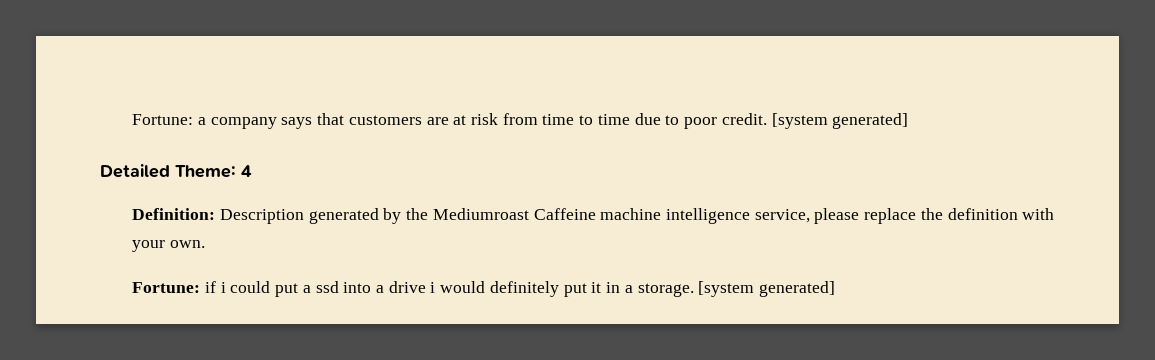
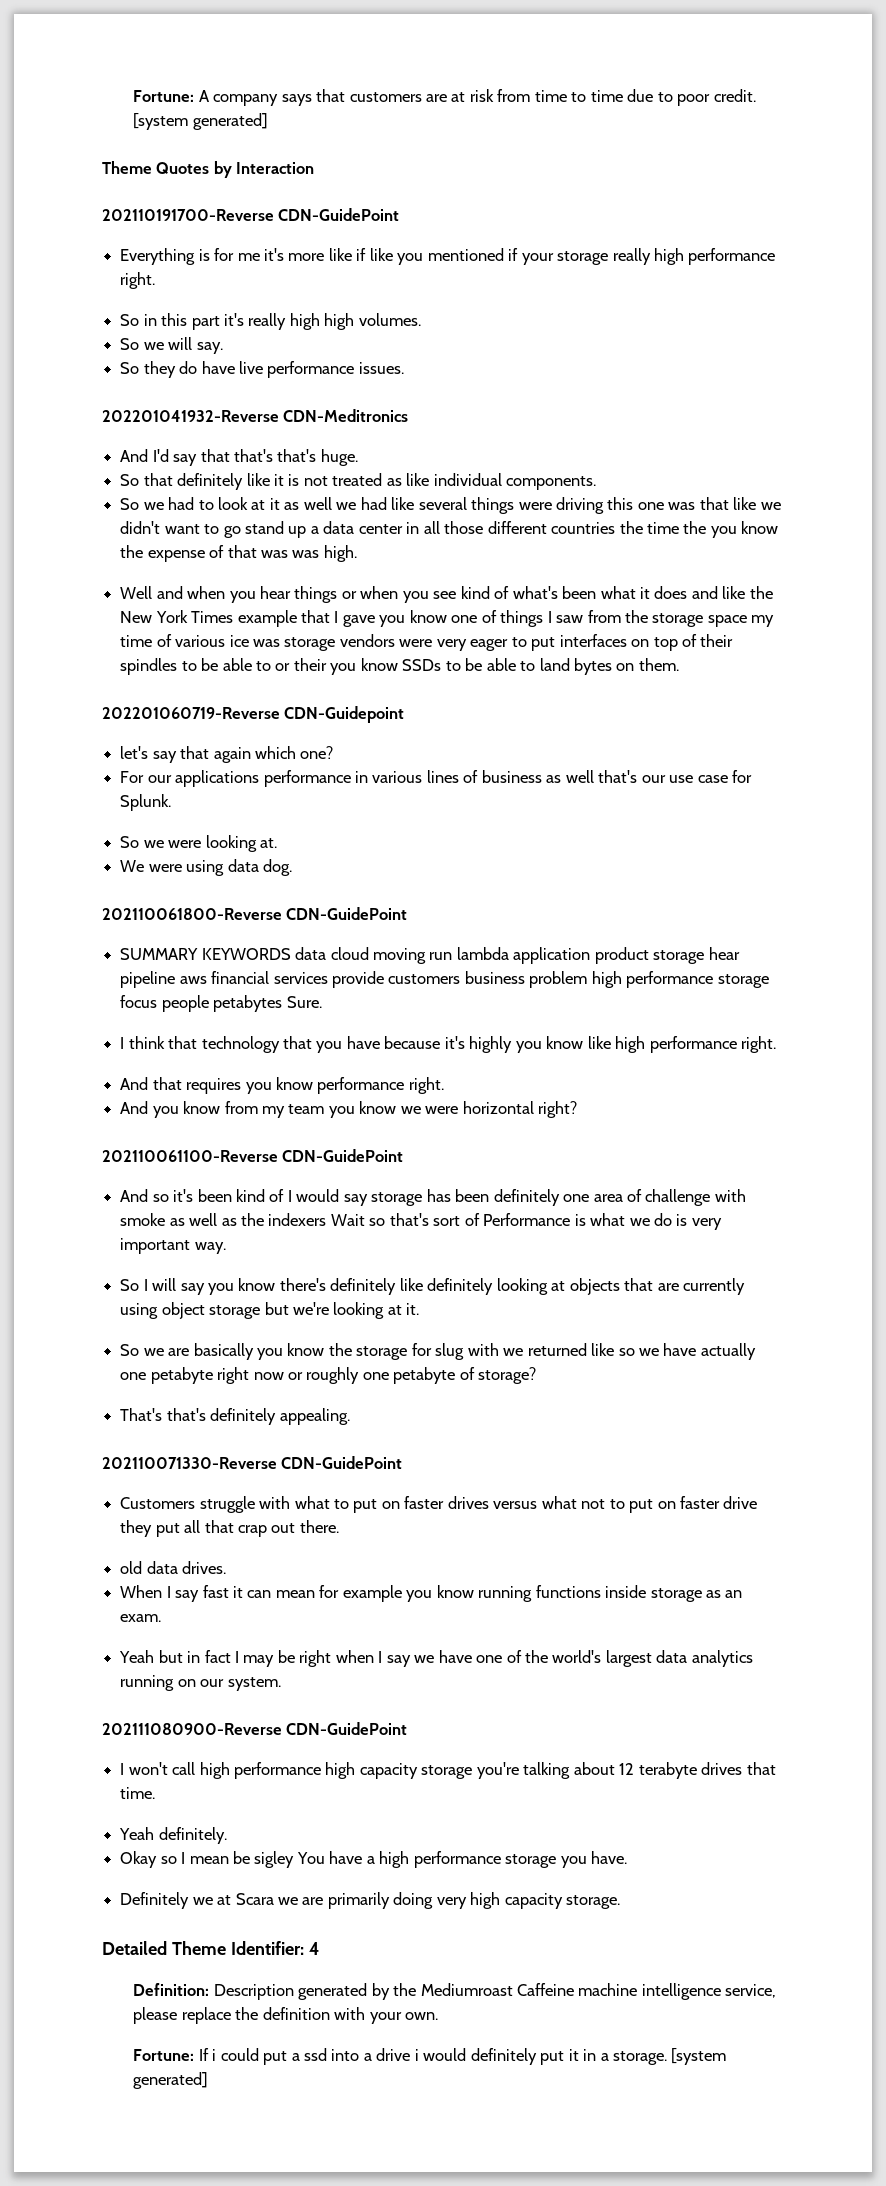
[132,114,206,125] Fortune: a -> [133,90,210,102] Fortune: A
(909, 121) none -> [102,161,315,178] [102,208,400,221] [120,248,776,265] [120,272,156,289] [120,313,421,330] [120,337,223,354] [120,361,404,378] [102,409,409,422] [120,449,358,466] [120,473,597,490] [120,497,781,514] [120,521,779,538] [120,545,357,562] [120,586,773,603] [120,610,775,627] [120,634,734,651] [120,658,679,675] [102,706,405,723] [120,746,334,763] [120,770,752,787] [120,794,172,811] [120,835,277,852] [120,859,292,876] [102,907,408,920] [120,947,740,964] [120,971,769,988] [120,995,322,1012] [120,1036,776,1053] [120,1077,444,1094] [120,1101,578,1118] [102,1149,404,1162] [120,1189,746,1206] [120,1213,722,1230] [120,1238,226,1254] [120,1278,745,1295] [120,1302,420,1319] [120,1343,756,1360] [120,1367,537,1384] [120,1408,350,1425] [102,1456,403,1469] [120,1496,758,1513] [120,1520,339,1537] [120,1561,227,1574] [120,1585,743,1602] [120,1614,162,1622] [119,1650,753,1667] [120,1675,281,1691] [102,1722,408,1735] [120,1762,776,1779] [120,1787,156,1799] [119,1827,227,1844] [120,1851,628,1868] [120,1892,621,1909] // Theme Quotes by Interaction // 202110191700-Reverse CDN-GuidePoint // Everything is for me it's more like if like you mentioned if your storage really high performance right. // So in this part it's really high high volumes. // So we will say. // So they do have live performance issues. // 202201041932-Reverse CDN-Meditronics // And I'd say that that's that's huge. // So that definitely like it is not treated as like individual components. // So we had to look at it as well we had like several things were driving this one was that like we didn't want to go stand up a data center in all those different countries the time the you know the expense of that was was high. // Well and when you hear things or when you see kind of what's been what it does and like the New York Times example that I gave you know one of things I saw from the storage space my time of various ice was storage vendors were very eager to put interfaces on top of their spindles to be able to or their you know SSDs to be able to land bytes on them. // 202201060719-Reverse CDN-Guidepoint // let's say that again which one? // For our applications performance in various lines of business as well that's our use case for Splunk. // So we were looking at. // We were using data dog. // 202110061800-Reverse CDN-GuidePoint // SUMMARY KEYWORDS data cloud moving run lambda application product storage hear pipeline aws financial services provide customers business problem high performance storage focus people petabytes Sure. // I think that technology that you have because it's highly you know like high performance right. // And that requires you know performance right. // And you know from my team you know we were horizontal right? // 202110061100-Reverse CDN-GuidePoint // And so it's been kind of I would say storage has been definitely one area of challenge with smoke as well as the indexers Wait so that's sort of Performance is what we do is very important way. // So I will say you know there's definitely like definitely looking at objects that are currently using object storage but we're looking at it. // So we are basically you know the storage for slug with we returned like so we have actually one petabyte right now or roughly one petabyte of storage? // That's that's definitely appealing. // 202110071330-Reverse CDN-GuidePoint // Customers struggle with what to put on faster drives versus what not to put on faster drive they put all that crap out there. // old data drives. // When I say fast it can mean for example you know running functions inside storage as an exam. // Yeah but in fact I may be right when I say we have one of the world's largest data analytics running on our system. // 202111080900-Reverse CDN-GuidePoint // I won't call high performance high capacity storage you're talking about 12 terabyte drives that time. // Yeah definitely. // Okay so I mean be sigley You have a high performance storage you have. // Definitely we at Scara we are primarily doing very high capacity storage.
[175,165,236,178] Theme: -> [171,1941,304,1955] Theme Identifier:
[204,281,216,293] if -> [198,2048,209,2061] If

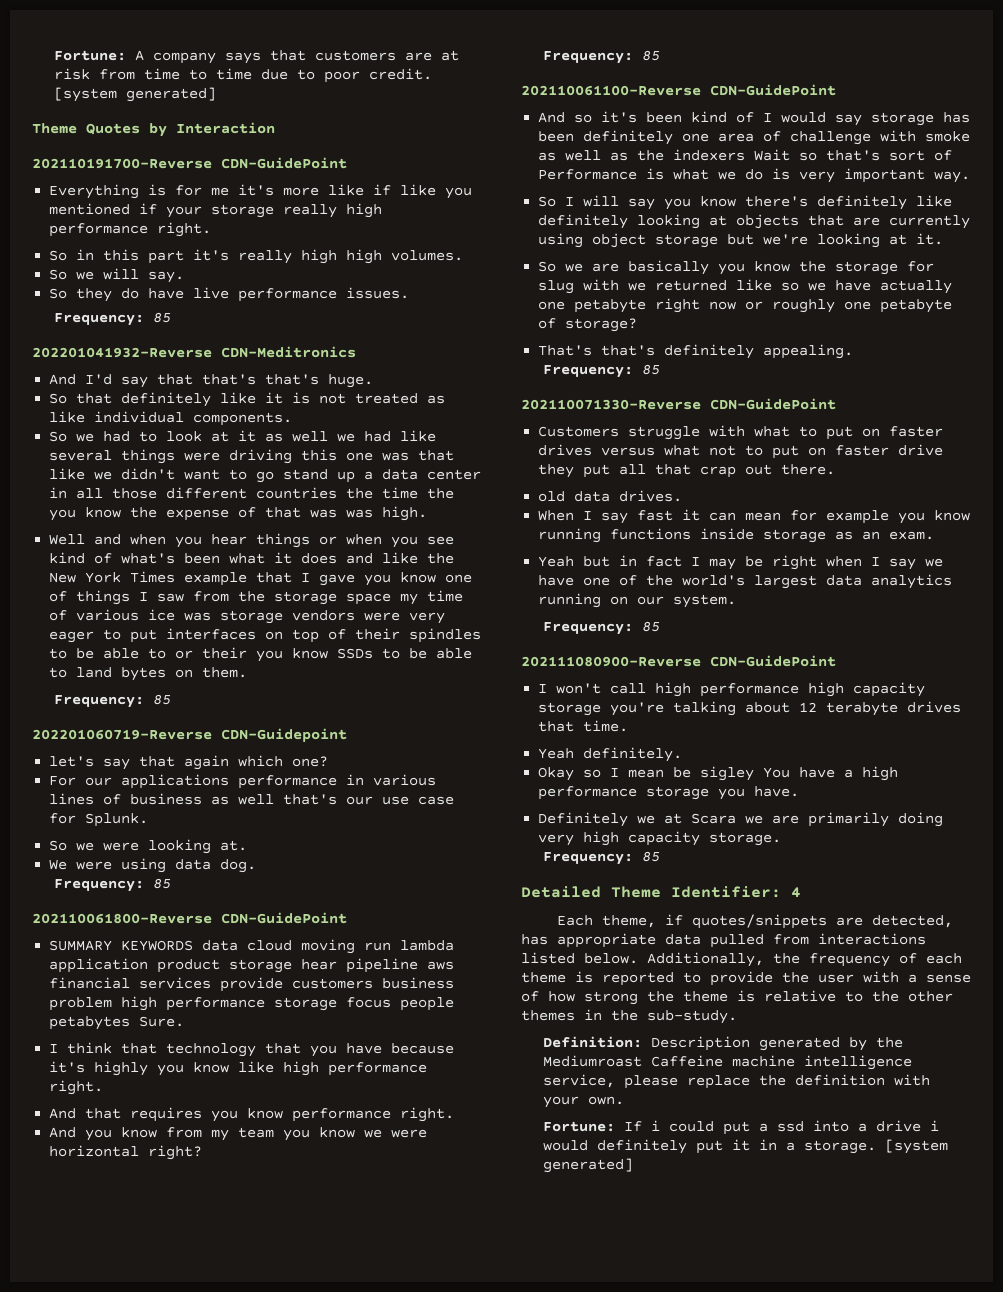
(404, 368) none -> [53,312,171,326] // Frequency: 85
(679, 664) none -> [53,694,171,708] // Frequency: 85
(292, 867) none -> [53,878,171,892] // Frequency: 85
(578, 1109) none -> [542,50,660,64] // Frequency: 85
(350, 1416) none -> [542,364,660,378] // Frequency: 85
(281, 1684) none -> [542,621,660,635] // Frequency: 85
(621, 1902) none -> [542,851,660,865] // Frequency: 85
(319, 1948) none -> [557,914,954,929] [521,933,926,948] [521,952,962,967] [521,971,971,986] [521,990,953,1005] [521,1009,737,1024] // Each theme, if quotes/snippets are detected, has appropriate data pulled from interactions listed below. Additionally, the frequency of each theme is reported to provide the user with a sense of how strong the theme is relative to the other themes in the sub-study.

